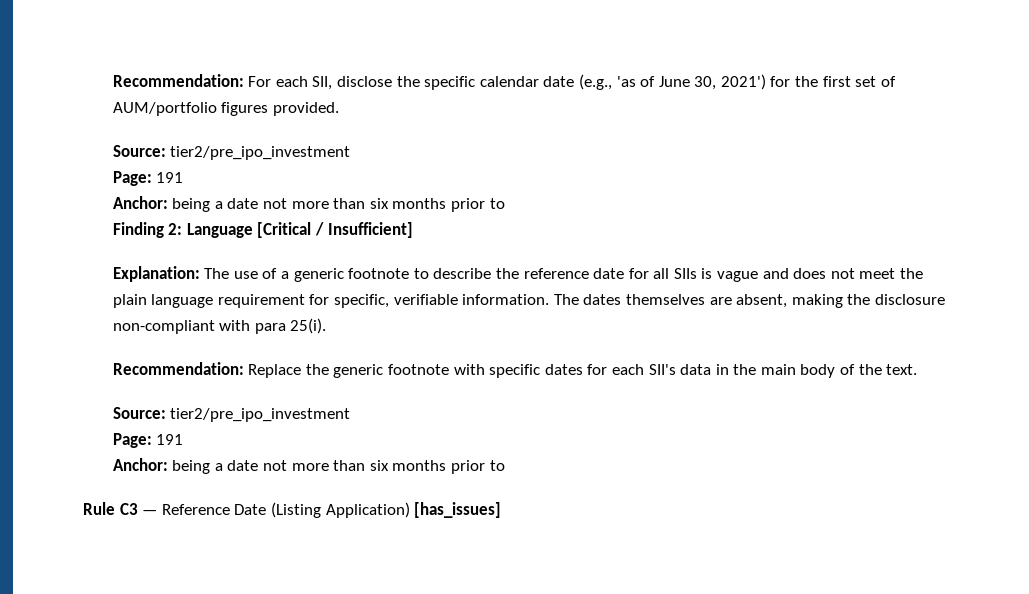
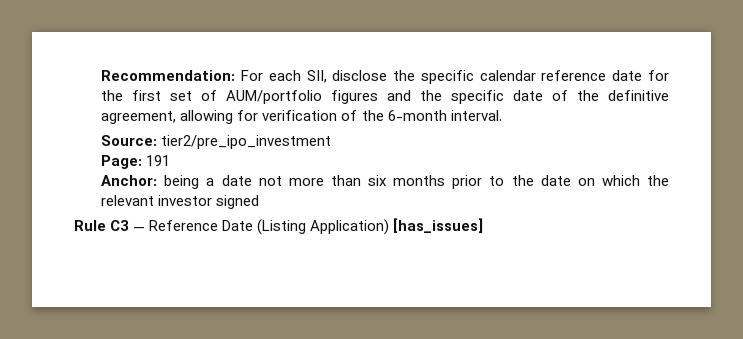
[543,74,766,90] date (e.g., 'as of June 30, 2021') -> [541,70,643,81] reference date
[272,102,339,116] provided. -> [387,90,669,104] [101,110,502,124] and the specific date of the definitive agreement, allowing for verification of the 6-month interval.
[112,222,413,238] [112,266,924,282] [112,294,945,308] [112,318,327,334] [112,362,918,378] [112,407,351,422] [112,433,184,448] [112,458,505,474] // Finding 2: Language [Critical / Insufficient] // Explanation: The use of a generic footnote to describe the reference date for all SIIs is vague and does not meet the plain language requirement for specific, verifiable information. The dates themselves are absent, making the disclosure non-compliant with para 25(i). // Recommendation: Replace the generic footnote with specific dates for each SII's data in the main body of the text. // Source: tier2/pre_ipo_investment // Page: 191 // Anchor: being a date not more than six months prior to -> [511,175,669,186] [101,195,260,209] the date on which the relevant investor signed

